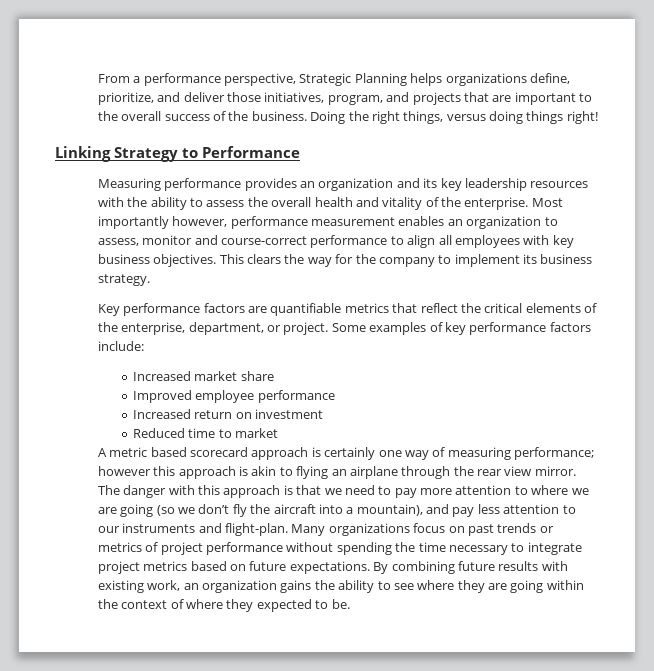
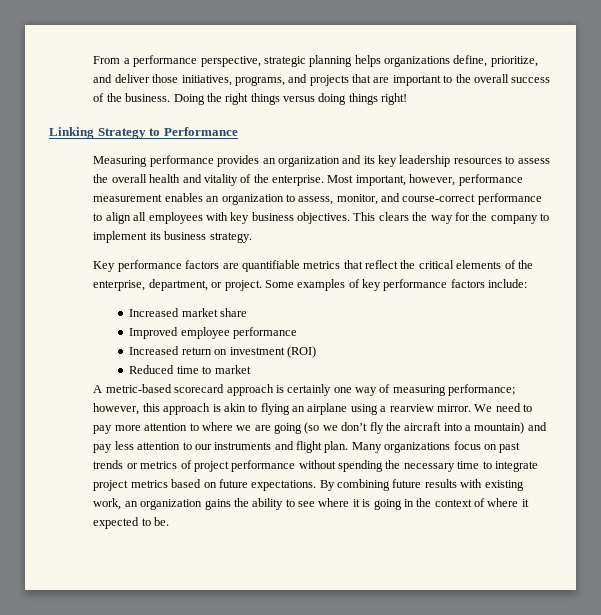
[299,73,407,86] Strategic Planning -> [263,55,353,67] strategic planning
[327,95,383,105] program, -> [234,76,285,86] programs,
[403,111,444,124] things, -> [250,93,280,105] things
[97,197,187,210] with the ability -> (502, 161) none
[97,216,169,229] importantly -> [355,175,406,186] important,
[142,235,193,245] monitor -> [336,194,378,205] monitor,
(324, 414) none -> [286,346,316,358] (ROI)
[109,447,187,457] metric based -> [105,384,172,393] metric-based
[97,466,151,476] however -> [93,403,140,415] however,
[401,466,576,479] [97,485,342,498] through the rear view mirror. The danger with this approach is that we -> [350,404,493,415] using a rearview mirror. We
[356,504,423,516] mountain), -> [474,422,525,434] mountain)
[224,523,288,536] flight-plan. -> [296,441,349,453] flight plan.
[418,542,508,555] time necessary -> [403,461,480,472] necessary time
[457,580,584,593] they are going within -> [352,499,414,510] it is going in
[226,599,254,612] they -> [521,499,529,507] it

